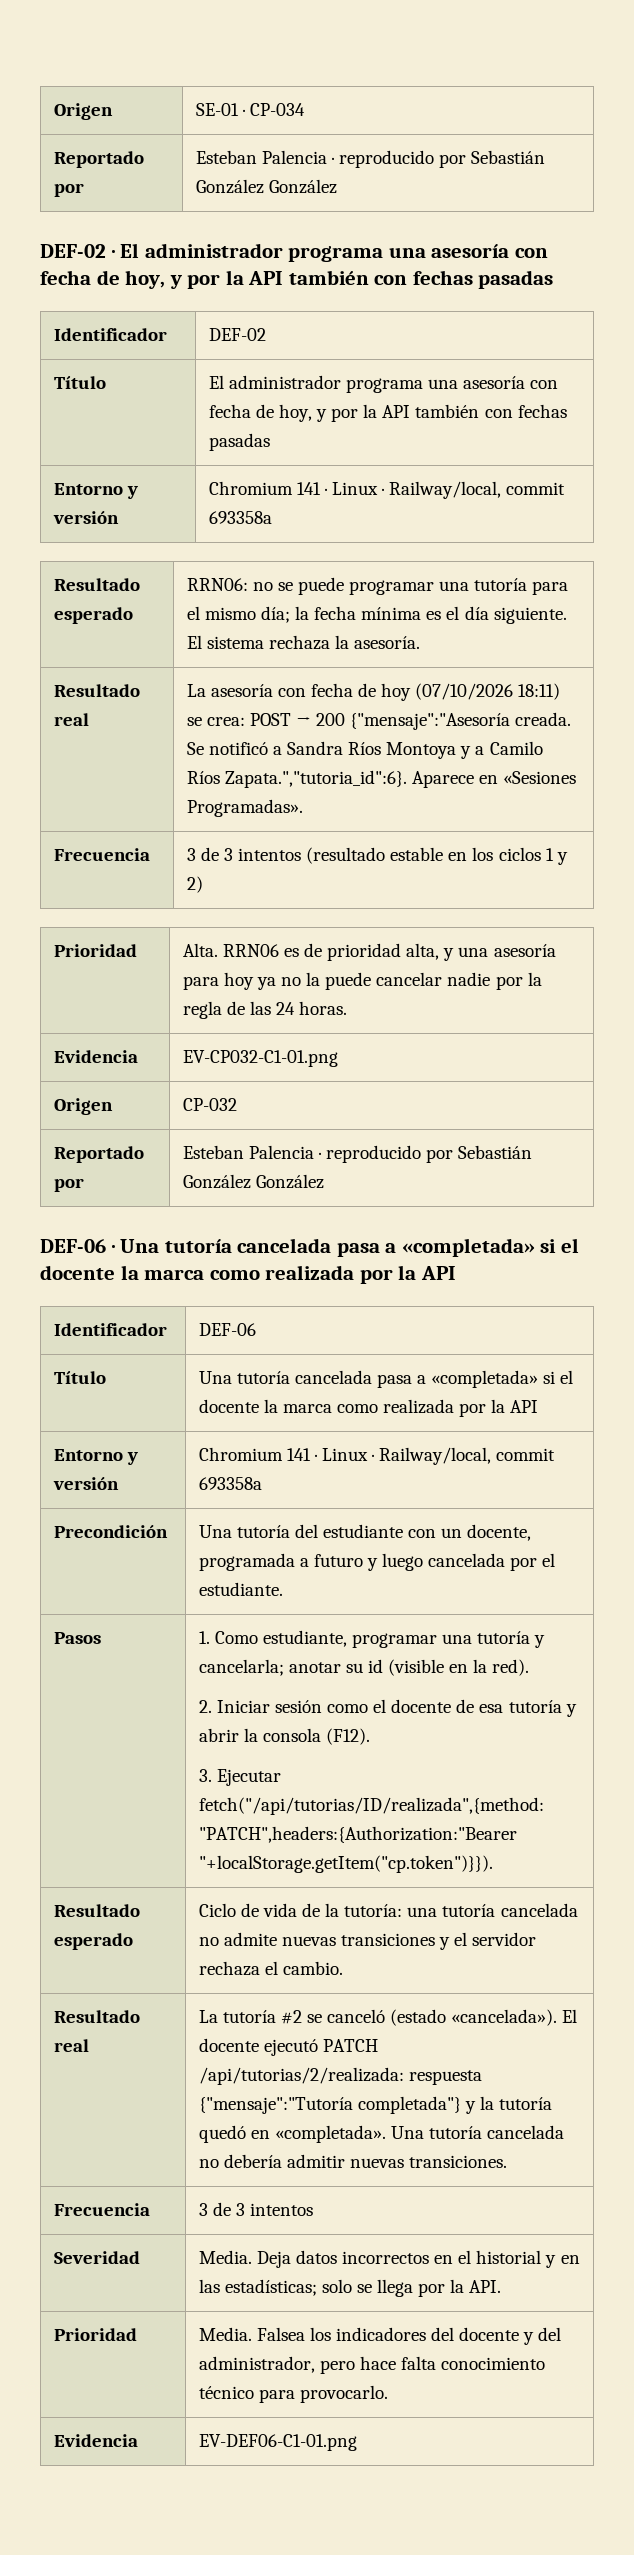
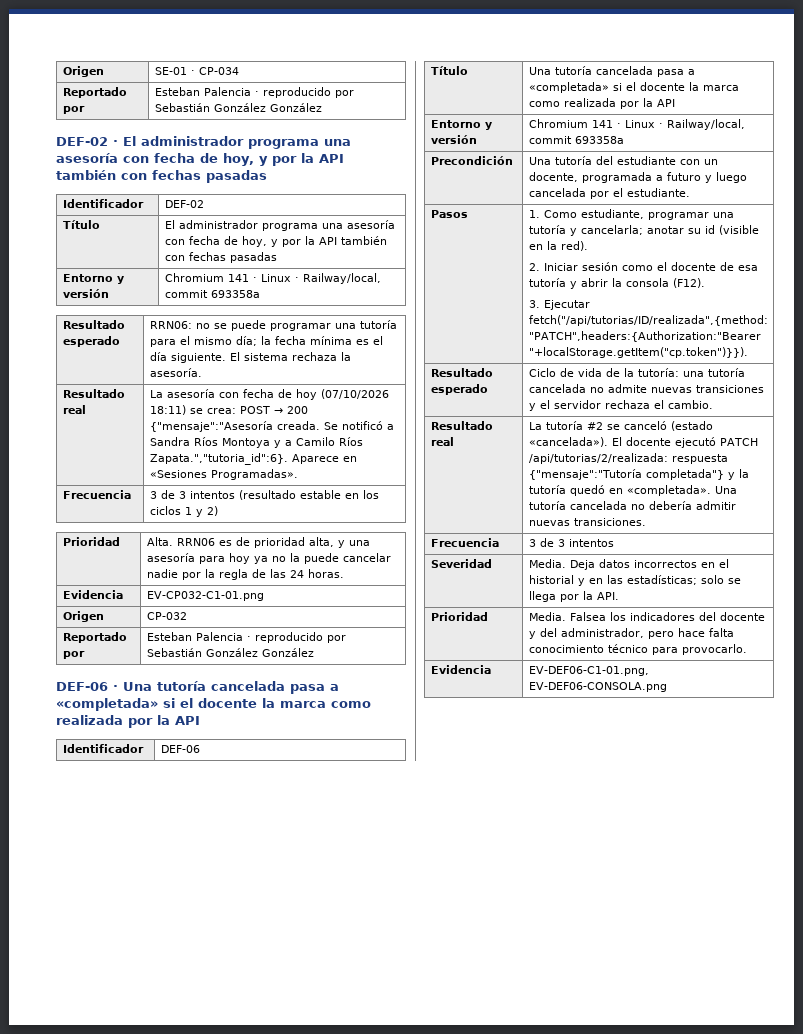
[198,2434,357,2451] EV-DEF06-C1-01.png -> [528,666,649,676] [528,682,667,692] EV-DEF06-C1-01.png, EV-DEF06-CONSOLA.png

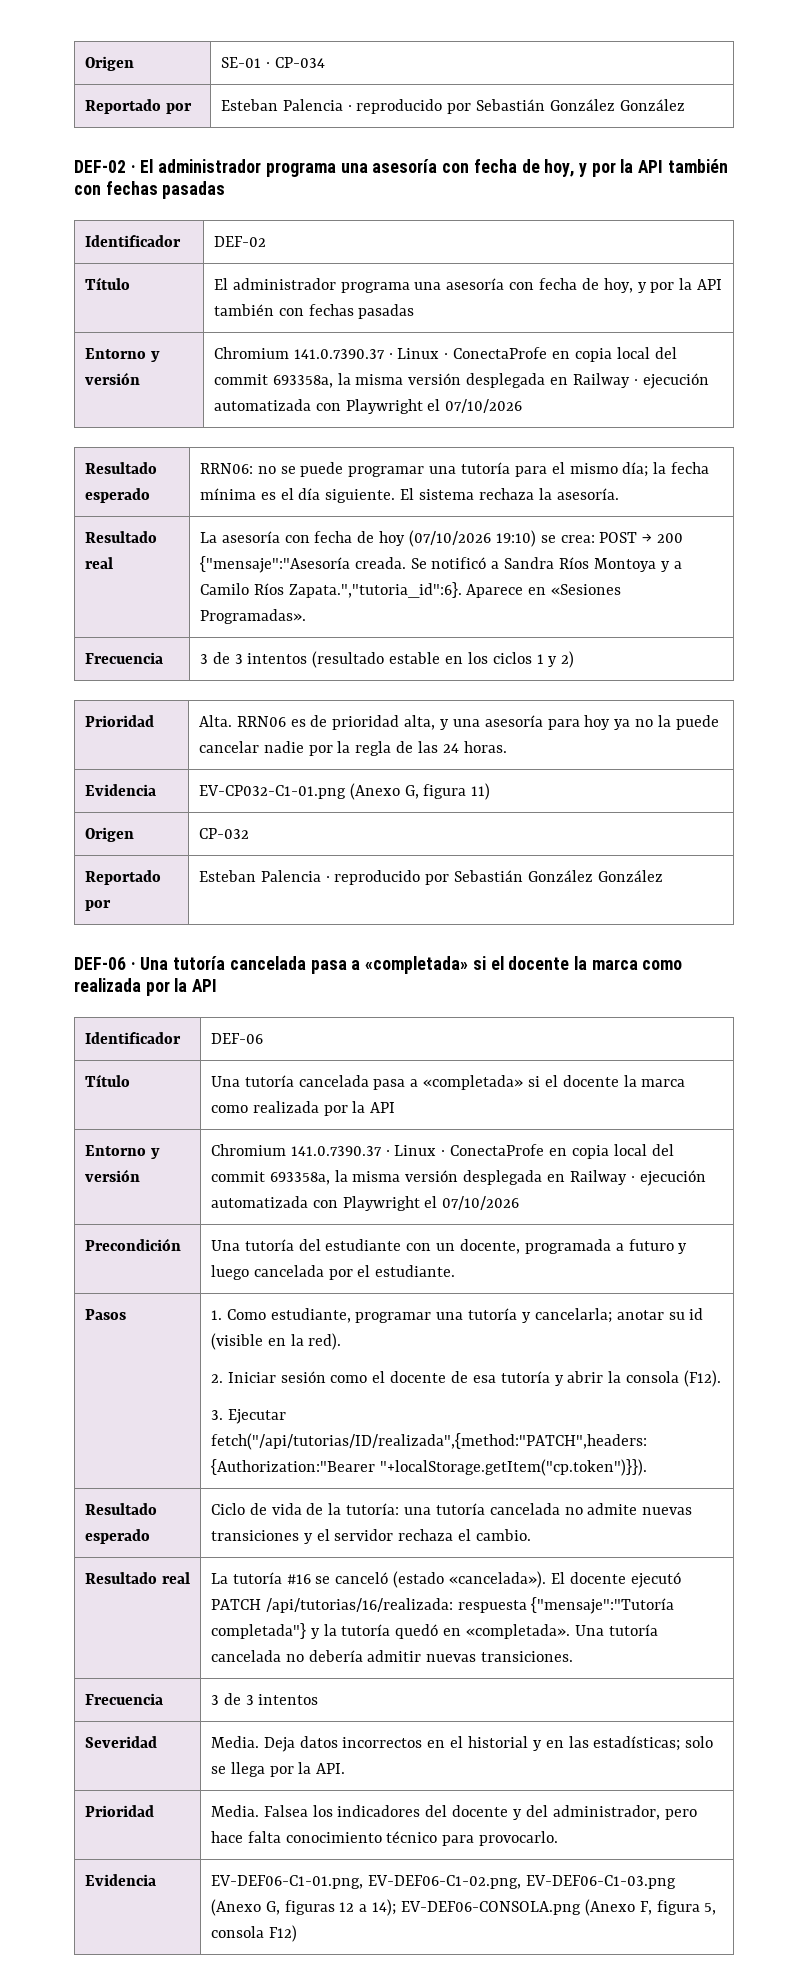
[227,273,381,284] [164,290,260,298] 141 · Linux · Railway/local, commit 693358a -> [293,347,677,362] [213,373,709,389] [213,399,523,414] 141.0.7390.37 · Linux · ConectaProfe en copia local del commit 693358a, la misma versión desplegada en Railway · ejecución automatizada con Playwright el 07/10/2026
[149,405,186,415] 18:11) -> [495,530,536,547] 19:10)
(264, 596) none -> [349,783,491,800] (Anexo G, figura 11)
[591,119,745,130] [528,136,624,144] 141 · Linux · Railway/local, commit 693358a -> [290,1144,674,1159] [210,1170,706,1186] [210,1196,520,1211] 141.0.7390.37 · Linux · ConectaProfe en copia local del commit 693358a, la misma versión desplegada en Railway · ejecución automatizada con Playwright el 07/10/2026
[586,422,603,430] #2 -> [286,1574,311,1584] #16
[528,453,668,464] /api/tutorias/2/realizada: -> [265,1598,453,1613] /api/tutorias/16/realizada:
[528,682,667,692] EV-DEF06-CONSOLA.png -> [367,1875,676,1889] [210,1899,717,1916] [210,1925,297,1942] EV-DEF06-C1-02.png, EV-DEF06-C1-03.png (Anexo G, figuras 12 a 14); EV-DEF06-CONSOLA.png (Anexo F, figura 5, consola F12)

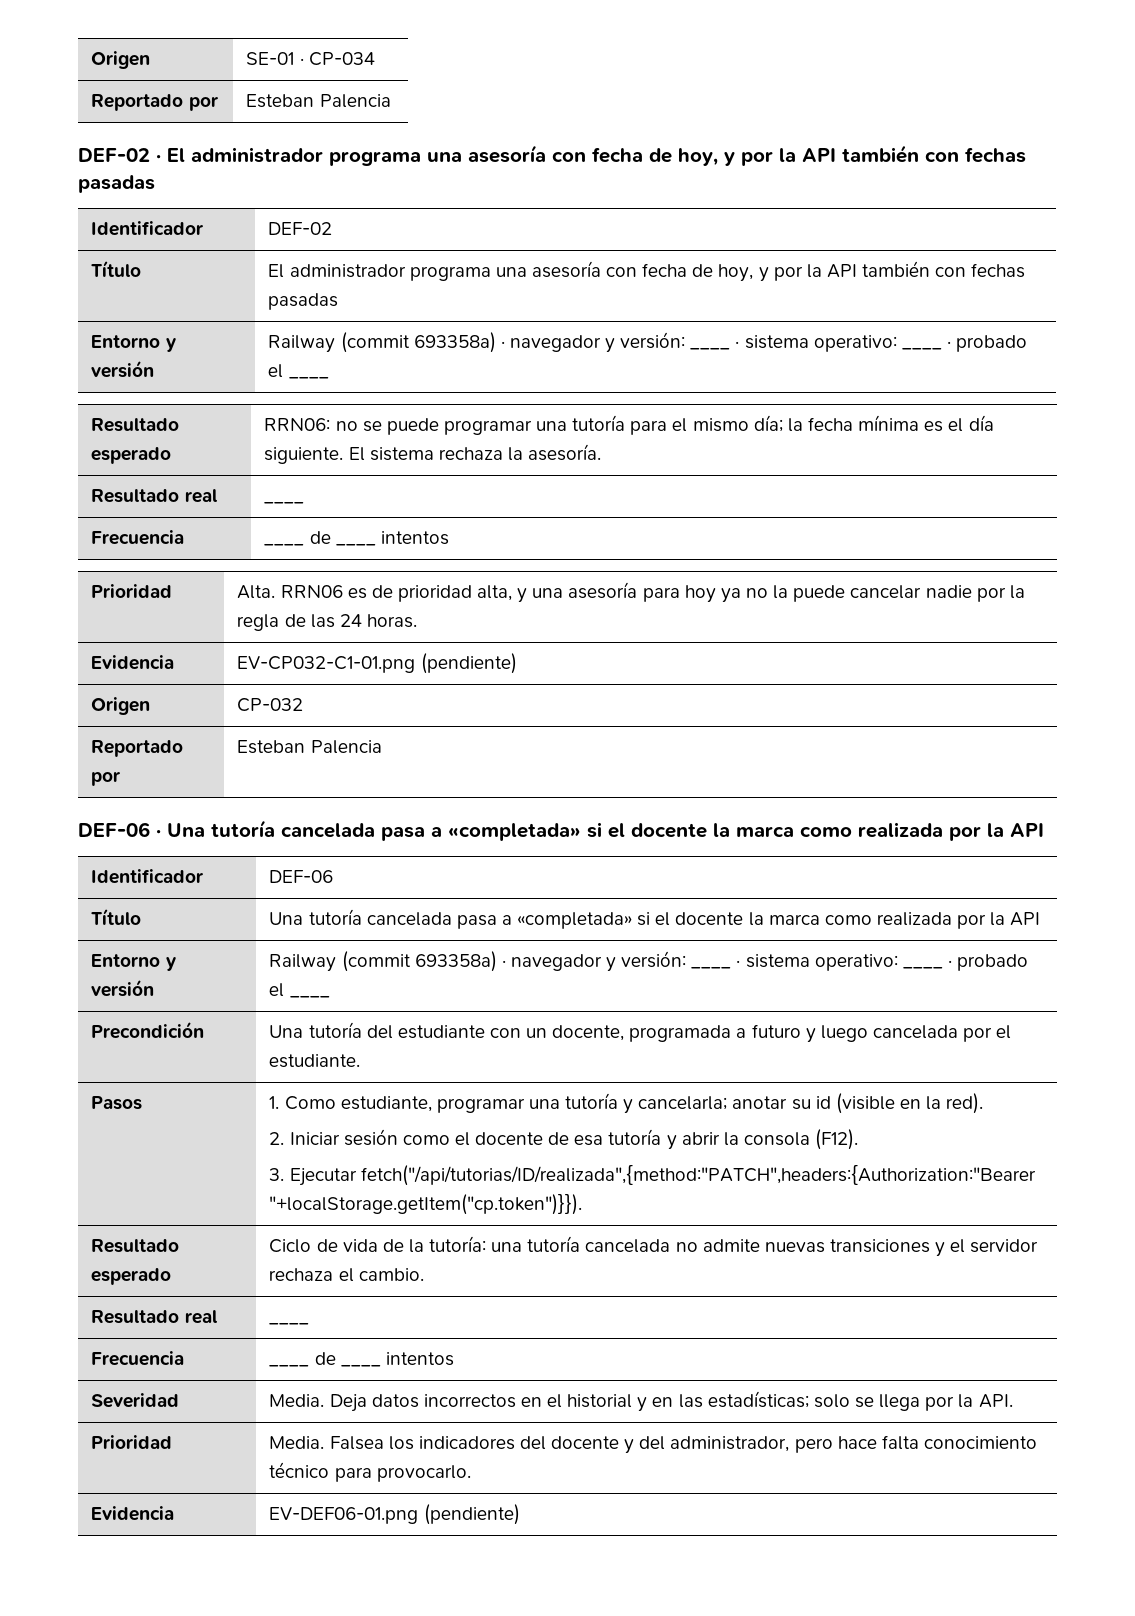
[347,99,685,114] · reproducido por Sebastián González González -> (391, 101) none
[213,347,677,362] [213,373,709,389] [213,399,523,414] Chromium 141.0.7390.37 · Linux · ConectaProfe en copia local del commit 693358a, la misma versión desplegada en Railway · ejecución automatizada con Playwright el 07/10/2026 -> [268,332,731,353] [735,335,942,352] [946,335,1028,352] [268,364,329,379] Railway (commit 693358a) · navegador y versión: ____ · sistema operativo: ____ · probado el ____
[199,530,684,547] [199,556,682,573] [199,582,622,598] [199,609,306,624] [84,652,163,664] [199,651,575,668] La asesoría con fecha de hoy (07/10/2026 19:10) se crea: POST → 200 {"mensaje":"Asesoría creada. Se notificó a Sandra Ríos Montoya y a Camilo Ríos Zapata.","tutoria_id":6}. Aparece en «Sesiones Programadas». // Frecuencia | 3 de 3 intentos (resultado estable en los ciclos 1 y 2) -> [264,502,305,504] [91,530,185,545] [264,544,305,546] [309,531,331,544] [335,531,449,546] ____ // Frecuencia | ____ de ____ intentos
[349,783,491,800] (Anexo G, figura 11) -> [420,653,517,674] (pendiente)
[325,870,663,885] · reproducido por Sebastián González González -> (382, 747) none
[210,1144,674,1159] [210,1170,706,1186] [210,1196,520,1211] Chromium 141.0.7390.37 · Linux · ConectaProfe en copia local del commit 693358a, la misma versión desplegada en Railway · ejecución automatizada con Playwright el 07/10/2026 -> [269,951,732,972] [736,954,943,971] [947,954,1029,971] [269,983,330,998] Railway (commit 693358a) · navegador y versión: ____ · sistema operativo: ____ · probado el ____
[210,1571,681,1588] [210,1597,675,1614] [210,1623,658,1639] [210,1650,574,1662] [84,1693,163,1705] [210,1693,254,1705] La tutoría #16 se canceló (estado «cancelada»). El docente ejecutó PATCH /api/tutorias/16/realizada: respuesta {"mensaje":"Tutoría completada"} y la tutoría quedó en «completada». Una tutoría cancelada no debería admitir nuevas transiciones. // Frecuencia | 3 de 3 -> [269,1323,310,1325] [91,1351,185,1366] [269,1365,310,1367] [314,1352,336,1365] [340,1365,381,1367] ____ // Frecuencia | ____ de ____
[210,1875,676,1889] [210,1899,717,1916] [210,1925,297,1942] EV-DEF06-C1-01.png, EV-DEF06-C1-02.png, EV-DEF06-C1-03.png (Anexo G, figuras 12 a 14); EV-DEF06-CONSOLA.png (Anexo F, figura 5, consola F12) -> [269,1504,520,1525] EV-DEF06-01.png (pendiente)

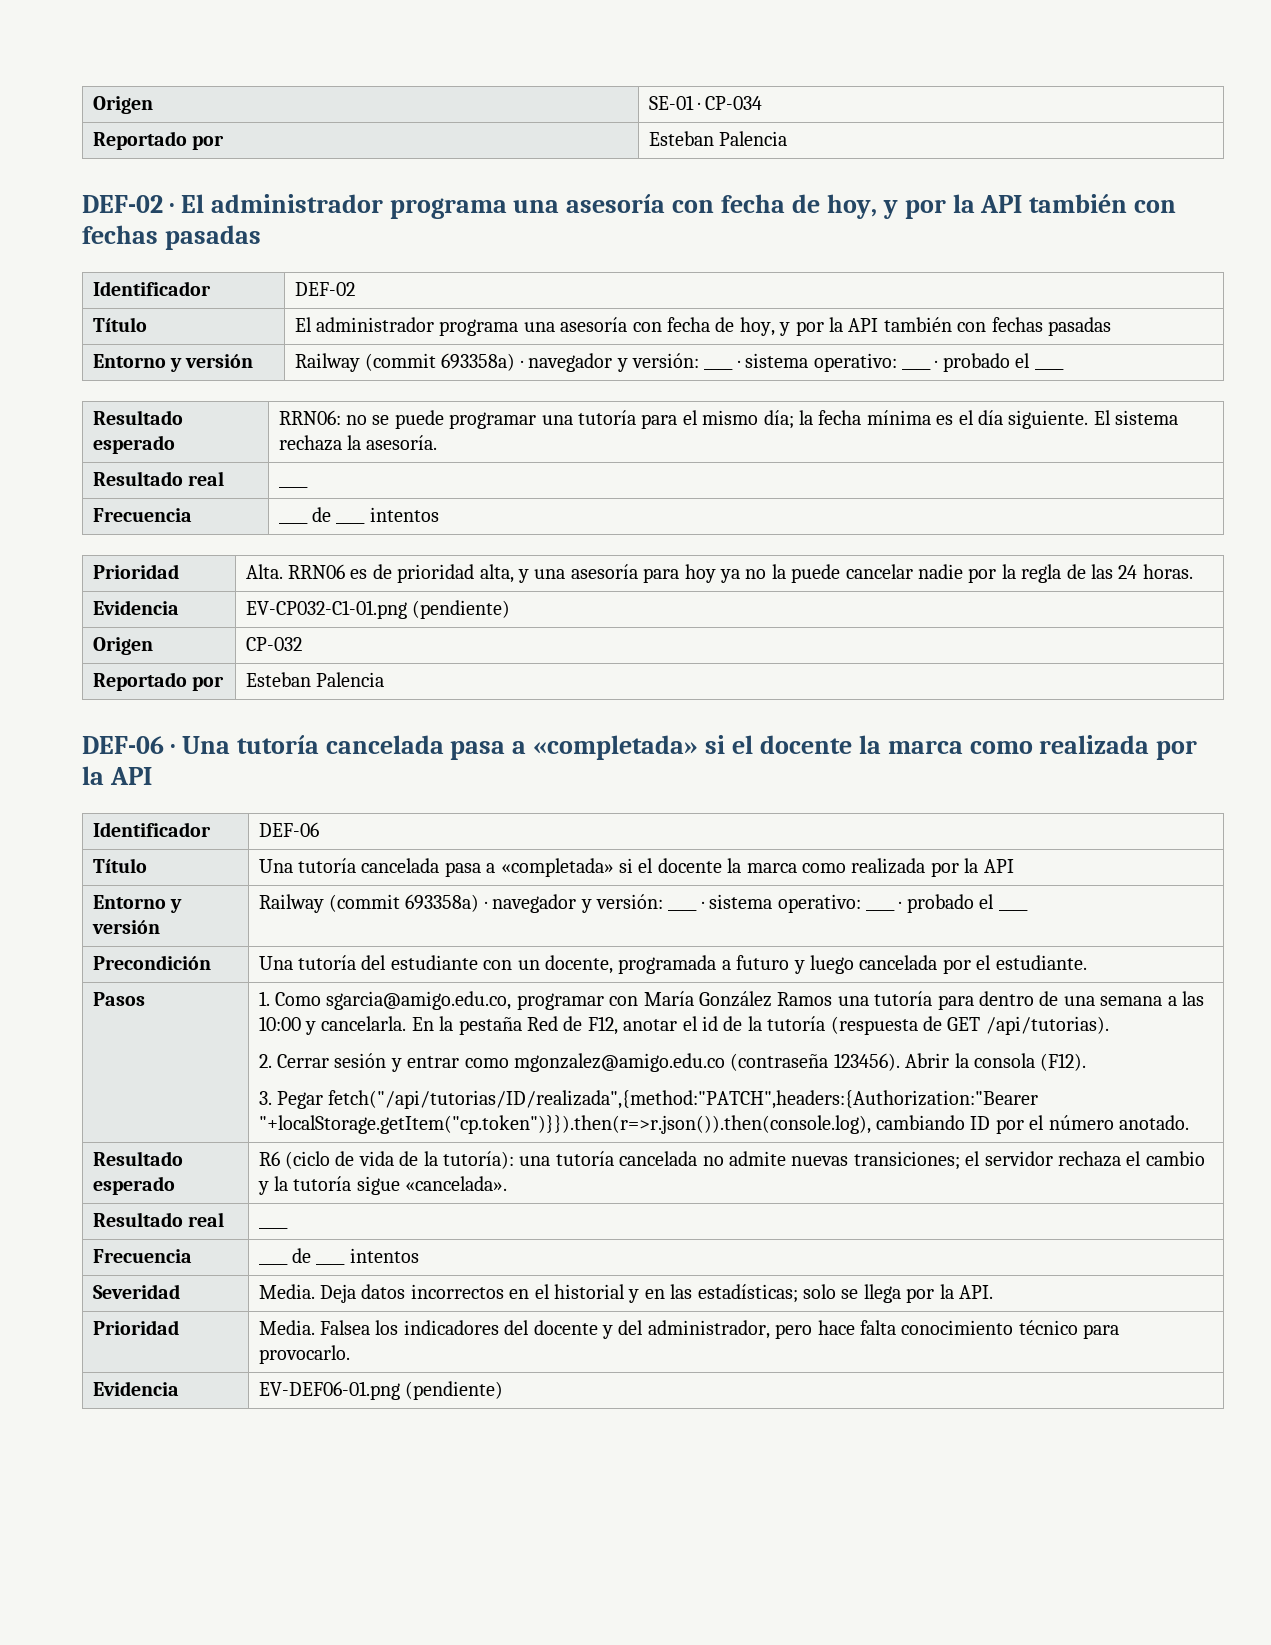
[340,1093,984,1114] [269,1129,859,1150] [269,1165,1036,1186] [269,1194,583,1215] [91,1239,180,1253] [91,1268,172,1285] [269,1239,312,1253] estudiante, programar una tutoría y cancelarla; anotar su id (visible en la red). // 2. Iniciar sesión como el docente de esa tutoría y abrir la consola (F12). // 3. Ejecutar fetch("/api/tutorias/ID/realizada",{method:"PATCH",headers:{Authorization:"Bearer "+localStorage.getItem("cp.token")}}). // Resultado esperado | Ciclo -> [326,991,1204,1010] [258,1016,1109,1035] [258,1053,1087,1072] [258,1090,1039,1109] [258,1115,1189,1134] [92,1151,183,1166] [92,1176,175,1195] [258,1151,330,1169] sgarcia@amigo.edu.co, programar con María González Ramos una tutoría para dentro de una semana a las 10:00 y cancelarla. En la pestaña Red de F12, anotar el id de la tutoría (respuesta de GET /api/tutorias). // 2. Cerrar sesión y entrar como mgonzalez@amigo.edu.co (contraseña 123456). Abrir la consola (F12). // 3. Pegar fetch("/api/tutorias/ID/realizada",{method:"PATCH",headers:{Authorization:"Bearer "+localStorage.getItem("cp.token")}}).then(r=>r.json()).then(console.log), cambiando ID por el número anotado. // Resultado esperado | R6 (ciclo
[429,1236,487,1252] tutoría: -> [442,1151,514,1169] tutoría):
[829,1239,946,1257] transiciones y -> [853,1151,960,1170] transiciones;
[358,1268,424,1281] cambio. -> [1145,1151,1205,1166] [257,1176,508,1195] cambio y la tutoría sigue «cancelada».

